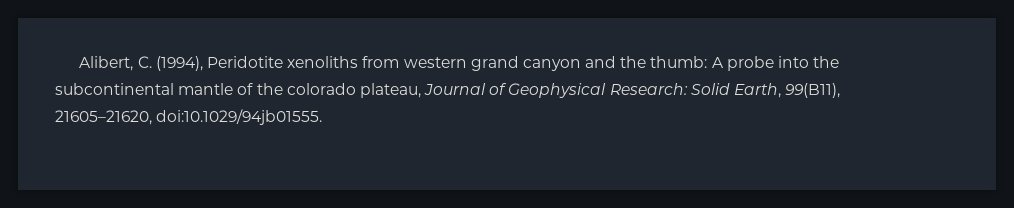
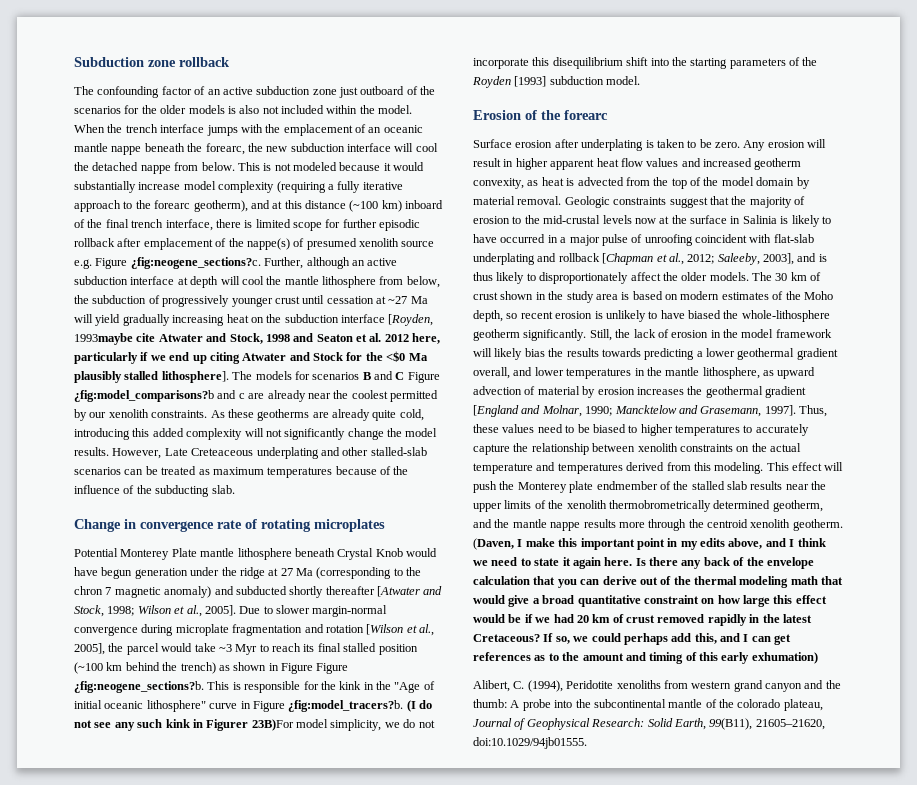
(79, 63) none -> [74,57,230,67] [74,86,436,98] [74,105,413,114] [74,124,423,136] [74,143,438,155] [74,162,425,174] [74,181,403,193] [74,200,444,212] [74,219,421,231] [74,238,435,250] [74,257,398,269] [74,276,440,288] [74,295,428,307] [74,314,434,326] [74,333,441,345] [74,351,428,364] [74,371,440,383] [74,390,438,402] [74,409,424,421] [74,428,438,440] [74,447,427,459] [74,466,409,478] [74,485,235,497] [74,519,385,532] [74,548,437,560] [74,567,422,579] [74,586,443,598] [74,605,388,617] [74,624,434,636] [74,643,418,655] [74,662,349,674] [74,681,435,693] [74,700,432,712] [74,719,435,731] [473,57,818,69] [472,76,641,88] [473,110,608,120] [473,139,827,151] [473,158,802,170] [473,177,810,189] [473,196,805,208] [473,215,831,227] [473,234,814,246] [473,253,827,265] [473,272,822,284] [473,291,833,303] [473,310,830,322] [473,329,832,341] [473,348,838,360] [473,367,816,379] [473,386,806,398] [473,405,827,417] [473,424,809,436] [473,443,801,455] [473,462,844,474] [473,481,827,493] [473,500,823,512] [473,519,843,531] [473,538,826,550] [473,557,814,569] [473,576,844,588] [473,595,827,607] [473,614,812,626] [473,633,792,645] [473,652,818,664] Subduction zone rollback // The confounding factor of an active subduction zone just outboard of the scenarios for the older models is also not included within the model. When the trench interface jumps with the emplacement of an oceanic mantle nappe beneath the forearc, the new subduction interface will cool the detached nappe from below. This is not modeled because it would substantially increase model complexity (requiring a fully iterative approach to the forearc geotherm), and at this distance (~100 km) inboard of the final trench interface, there is limited scope for further episodic rollback after emplacement of the nappe(s) of presumed xenolith source e.g. Figure ¿fig:neogene_sections?c. Further, although an active subduction interface at depth will cool the mantle lithosphere from below, the subduction of progressively younger crust until cessation at ~27 Ma will yield gradually increasing heat on the subduction interface [Royden, 1993maybe cite Atwater and Stock, 1998 and Seaton et al. 2012 here, particularly if we end up citing Atwater and Stock for the <$0 Ma plausibly stalled lithosphere]. The models for scenarios B and C Figure ¿fig:model_comparisons?b and c are already near the coolest permitted by our xenolith constraints. As these geotherms are already quite cold, introducing this added complexity will not significantly change the model results. However, Late Creteaceous underplating and other stalled-slab scenarios can be treated as maximum temperatures because of the influence of the subducting slab. // Change in convergence rate of rotating microplates // Potential Monterey Plate mantle lithosphere beneath Crystal Knob would have begun generation under the ridge at 27 Ma (corresponding to the chron 7 magnetic anomaly) and subducted shortly thereafter [Atwater and Stock, 1998; Wilson et al., 2005]. Due to slower margin-normal convergence during microplate fragmentation and rotation [Wilson et al., 2005], the parcel would take ~3 Myr to reach its final stalled position (~100 km behind the trench) as shown in Figure Figure ¿fig:neogene_sections?b. This is responsible for the kink in the "Age of initial oceanic lithosphere" curve in Figure ¿fig:model_tracers?b. (I do not see any such kink in Figurer 23B)For model simplicity, we do not incorporate this disequilibrium shift into the starting parameters of the Royden [1993] subduction model. // Erosion of the forearc // Surface erosion after underplating is taken to be zero. Any erosion will result in higher apparent heat flow values and increased geotherm convexity, as heat is advected from the top of the model domain by material removal. Geologic constraints suggest that the majority of erosion to the mid-crustal levels now at the surface in Salinia is likely to have occurred in a major pulse of unroofing coincident with flat-slab underplating and rollback [Chapman et al., 2012; Saleeby, 2003], and is thus likely to disproportionately affect the older models. The 30 km of crust shown in the study area is based on modern estimates of the Moho depth, so recent erosion is unlikely to have biased the whole-lithosphere geotherm significantly. Still, the lack of erosion in the model framework will likely bias the results towards predicting a lower geothermal gradient overall, and lower temperatures in the mantle lithosphere, as upward advection of material by erosion increases the geothermal gradient [England and Molnar, 1990; Mancktelow and Grasemann, 1997]. Thus, these values need to be biased to higher temperatures to accurately capture the relationship between xenolith constraints on the actual temperature and temperatures derived from this modeling. This effect will push the Monterey plate endmember of the stalled slab results near the upper limits of the xenolith thermobrometrically determined geotherm, and the mantle nappe results more through the centroid xenolith geotherm. (Daven, I make this important point in my edits above, and I think we need to state it again here. Is there any back of the envelope calculation that you can derive out of the thermal modeling math that would give a broad quantitative constraint on how large this effect would be if we had 20 km of crust removed rapidly in the latest Cretaceous? If so, we could perhaps add this, and I can get references as to the amount and timing of this early exhumation) //

